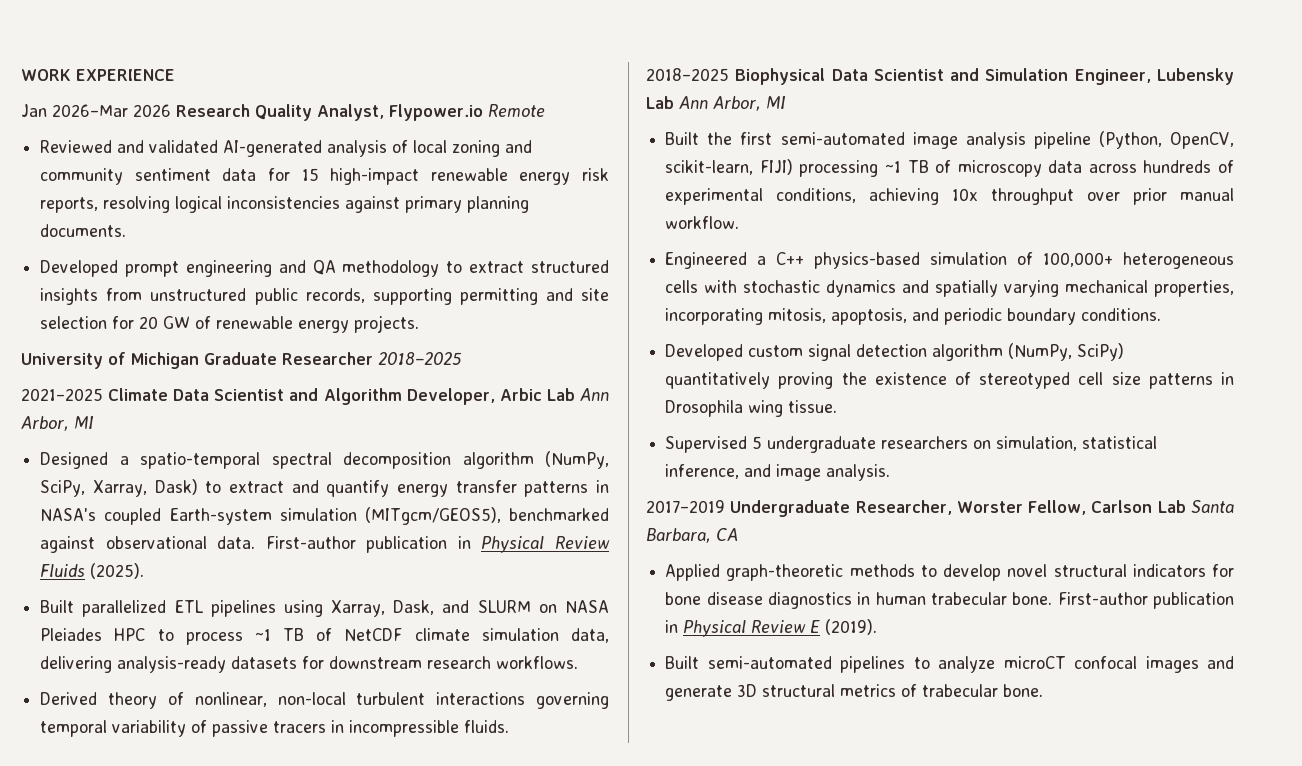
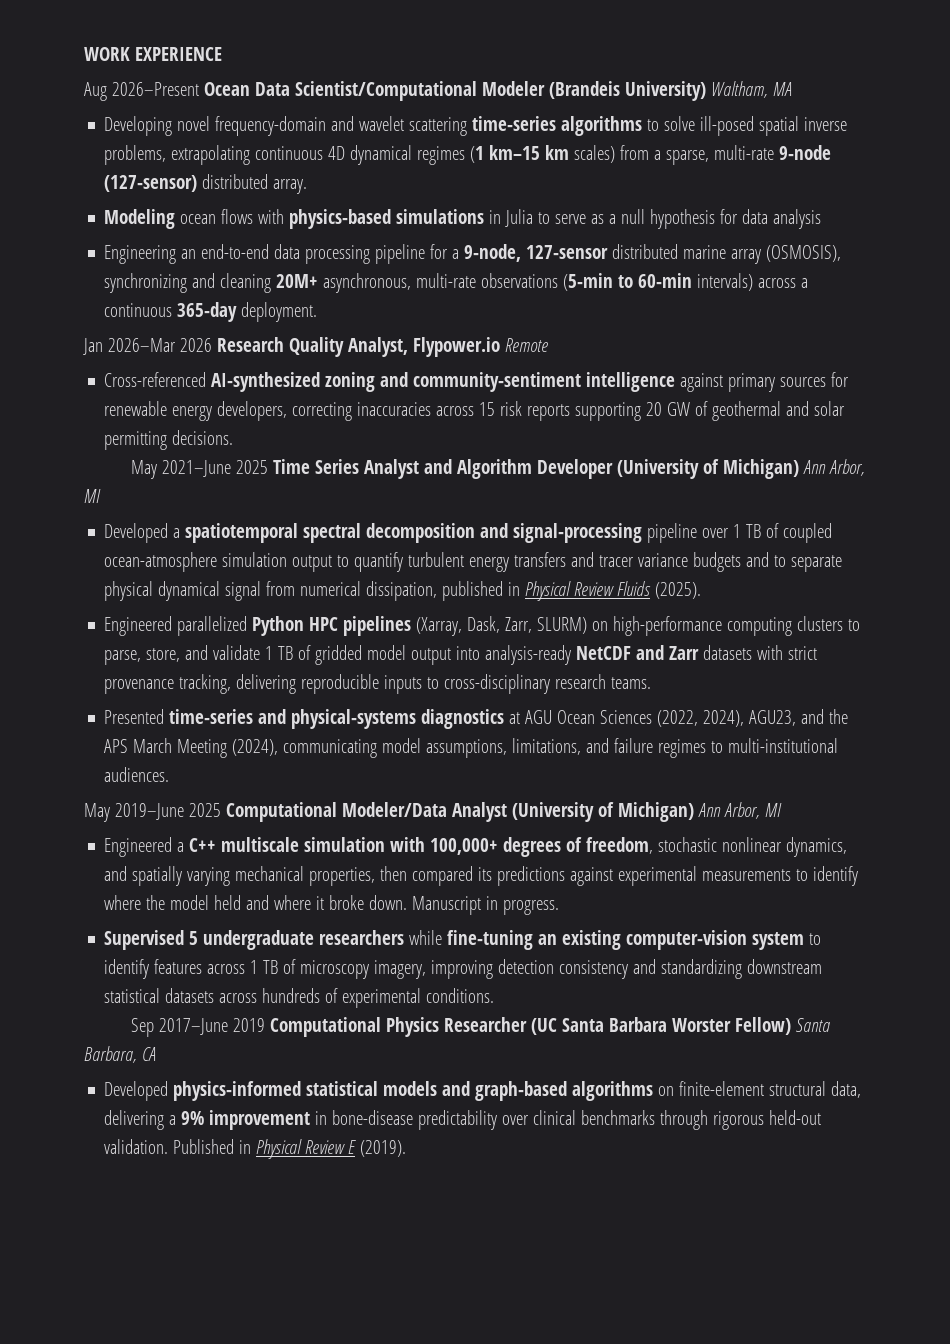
(175, 75) none -> [84,81,792,101] [104,116,848,136] [104,145,832,165] [104,174,308,194] [104,209,822,229] [104,244,842,264] [104,273,809,293] [104,302,318,322] // Aug 2026–Present Ocean Data Scientist/Computational Modeler (Brandeis University) Waltham, MA // Developing novel frequency-domain and wavelet scattering time-series algorithms to solve ill-posed spatial inverse problems, extrapolating continuous 4D dynamical regimes (1 km–15 km scales) from a sparse, multi-rate 9-node (127-sensor) distributed array. // Modeling ocean flows with physics-based simulations in Julia to serve as a null hypothesis for data analysis // Engineering an end-to-end data processing pipeline for a 9-node, 127-sensor distributed marine array (OSMOSIS), synchronizing and cleaning 20M+ asynchronous, multi-rate observations (5-min to 60-min intervals) across a continuous 365-day deployment.
[40,140,533,157] [40,168,609,185] [40,196,530,213] [40,224,127,237] [40,260,609,277] [40,288,609,305] [40,315,420,333] [21,352,462,369] [21,388,609,405] [21,416,94,431] [40,451,609,469] [40,479,609,497] [40,507,609,525] [40,536,448,553] Reviewed and validated AI-generated analysis of local zoning and community sentiment data for 15 high-impact renewable energy risk reports, resolving logical inconsistencies against primary planning documents. // Developed prompt engineering and QA methodology to extract structured insights from unstructured public records, supporting permitting and site selection for 20 GW of renewable energy projects. // University of Michigan Graduate Researcher 2018–2025 // 2021–2025 Climate Data Scientist and Algorithm Developer, Arbic Lab Ann Arbor, MI // Designed a spatio-temporal spectral decomposition algorithm (NumPy, SciPy, Xarray, Dask) to extract and quantify energy transfer patterns in NASA's coupled Earth-system simulation (MITgcm/GEOS5), benchmarked against observational data. First-author publication -> [104,372,850,392] [104,401,846,421] [104,430,234,450] [131,459,866,479] [84,489,101,503] [104,523,833,543] [104,552,843,572] [104,581,504,601] Cross-referenced AI-synthesized zoning and community-sentiment intelligence against primary sources for renewable energy developers, correcting inaccuracies across 15 risk reports supporting 20 GW of geothermal and solar permitting decisions. // May 2021–June 2025 Time Series Analyst and Algorithm Developer (University of Michigan) Ann Arbor, MI // Developed a spatiotemporal spectral decomposition and signal-processing pipeline over 1 TB of coupled ocean-atmosphere simulation output to quantify turbulent energy transfers and tracer variance budgets and to separate physical dynamical signal from numerical dissipation, published
[40,600,609,617] [40,628,609,645] [40,656,579,673] [40,692,609,709] [40,720,510,737] [646,68,1234,85] [646,96,786,111] [665,131,1234,149] [665,159,1234,177] [665,188,1234,205] [665,216,740,229] [665,252,1234,269] [665,280,897,297] Built parallelized ETL pipelines using Xarray, Dask, and SLURM on NASA Pleiades HPC to process ~1 TB of NetCDF climate simulation data, delivering analysis-ready datasets for downstream research workflows. // Derived theory of nonlinear, non-local turbulent interactions governing temporal variability of passive tracers in incompressible fluids. // 2018–2025 Biophysical Data Scientist and Simulation Engineer, Lubensky Lab Ann Arbor, MI // Built the first semi-automated image analysis pipeline (Python, OpenCV, scikit-learn, FIJI) processing ~1 TB of microscopy data across hundreds of experimental conditions, achieving 10x throughput over prior manual workflow. // Engineered a C++ physics-based simulation of 100,000+ heterogeneous cells with stochastic dynamics -> [104,616,861,636] [104,645,818,665] [104,674,652,694] [104,709,849,729] [104,738,839,758] [104,767,170,782] [84,802,782,822] [104,837,848,857] Engineered parallelized Python HPC pipelines (Xarray, Dask, Zarr, SLURM) on high-performance computing clusters to parse, store, and validate 1 TB of gridded model output into analysis-ready NetCDF and Zarr datasets with strict provenance tracking, delivering reproducible inputs to cross-disciplinary research teams. // Presented time-series and physical-systems diagnostics at AGU Ocean Sciences (2022, 2024), AGU23, and the APS March Meeting (2024), communicating model assumptions, limitations, and failure regimes to multi-institutional audiences. // May 2019–June 2025 Computational Modeler/Data Analyst (University of Michigan) Ann Arbor, MI // Engineered a C++ multiscale simulation with 100,000+ degrees of freedom, stochastic nonlinear dynamics,
[665,308,1162,325] [665,343,1125,361] [665,372,1234,389] [665,400,838,417] [665,436,1158,453] [665,464,891,481] [646,500,1234,517] [646,528,738,543] [665,564,1234,581] [665,592,1234,609] incorporating mitosis, apoptosis, and periodic boundary conditions. // Developed custom signal detection algorithm (NumPy, SciPy) quantitatively proving the existence of stereotyped cell size patterns in Drosophila wing tissue. // Supervised 5 undergraduate researchers on simulation, statistical inference, and image analysis. // 2017–2019 Undergraduate Researcher, Worster Fellow, Carlson Lab Santa Barbara, CA // Applied graph-theoretic methods to develop novel structural indicators for bone disease diagnostics in human trabecular bone. First-author publication -> [380,866,859,886] [104,895,560,915] [104,930,822,950] [104,959,823,979] [104,988,495,1008] [131,1017,831,1037] [84,1046,156,1063] [104,1081,862,1101] [104,1110,822,1130] [104,1139,235,1154] then compared its predictions against experimental measurements to identify where the model held and where it broke down. Manuscript in progress. // Supervised 5 undergraduate researchers while fine-tuning an existing computer-vision system to identify features across 1 TB of microscopy imagery, improving detection consistency and standardizing downstream statistical datasets across hundreds of experimental conditions. // Sep 2017–June 2019 Computational Physics Researcher (UC Santa Barbara Worster Fellow) Santa Barbara, CA // Developed physics-informed statistical models and graph-based algorithms on finite-element structural data, delivering a 9% improvement in bone-disease predictability over clinical benchmarks through rigorous held-out validation. Published
[665,656,1234,673] [665,684,1044,701] // Built semi-automated pipelines to analyze microCT confocal images and generate 3D structural metrics of trabecular bone. -> (407, 1148) none

